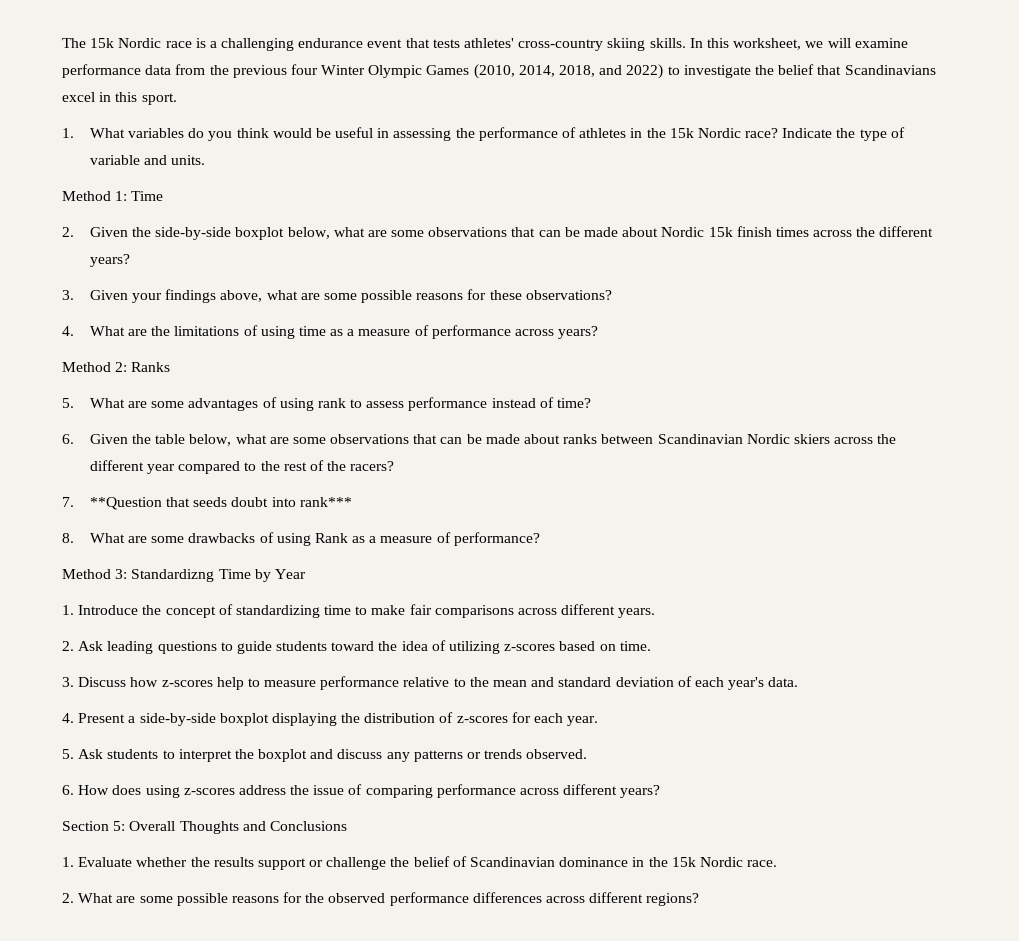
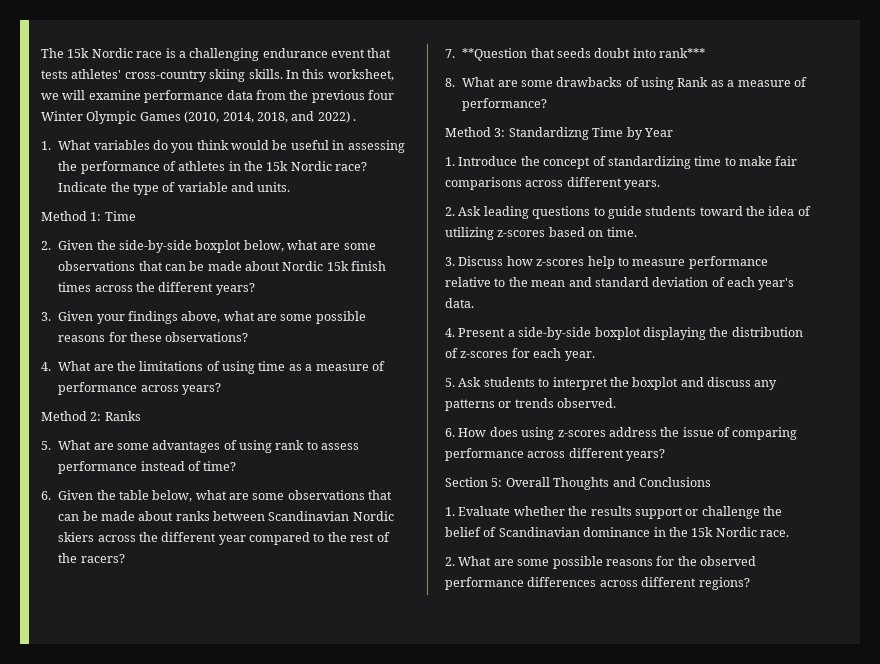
[667,64,936,78] [62,92,177,105] to investigate the belief that Scandinavians excel in this sport. -> [353,119,356,121] .

